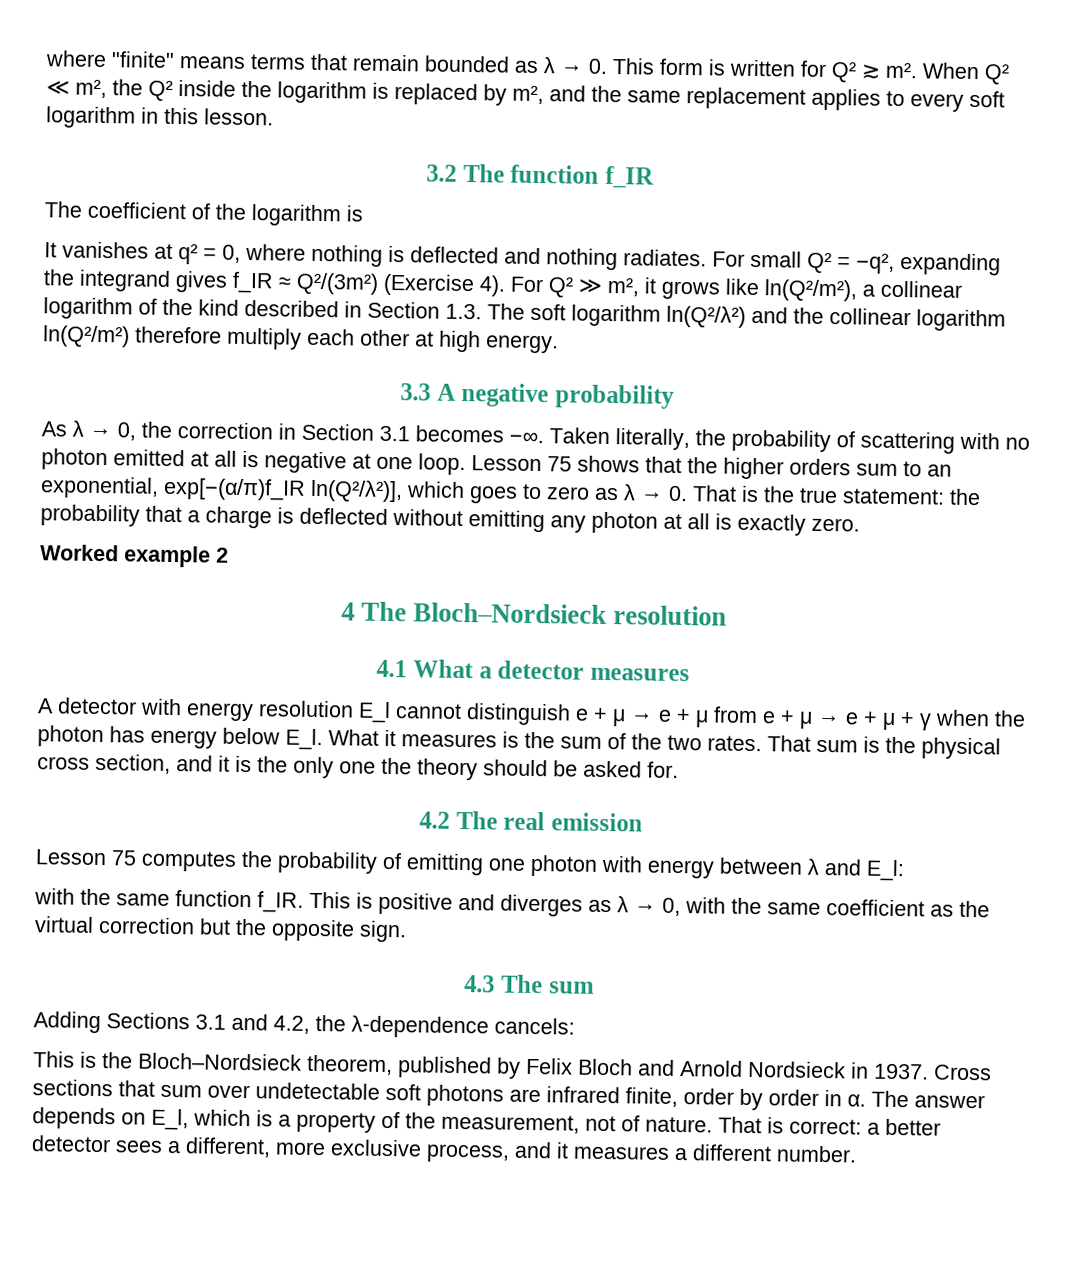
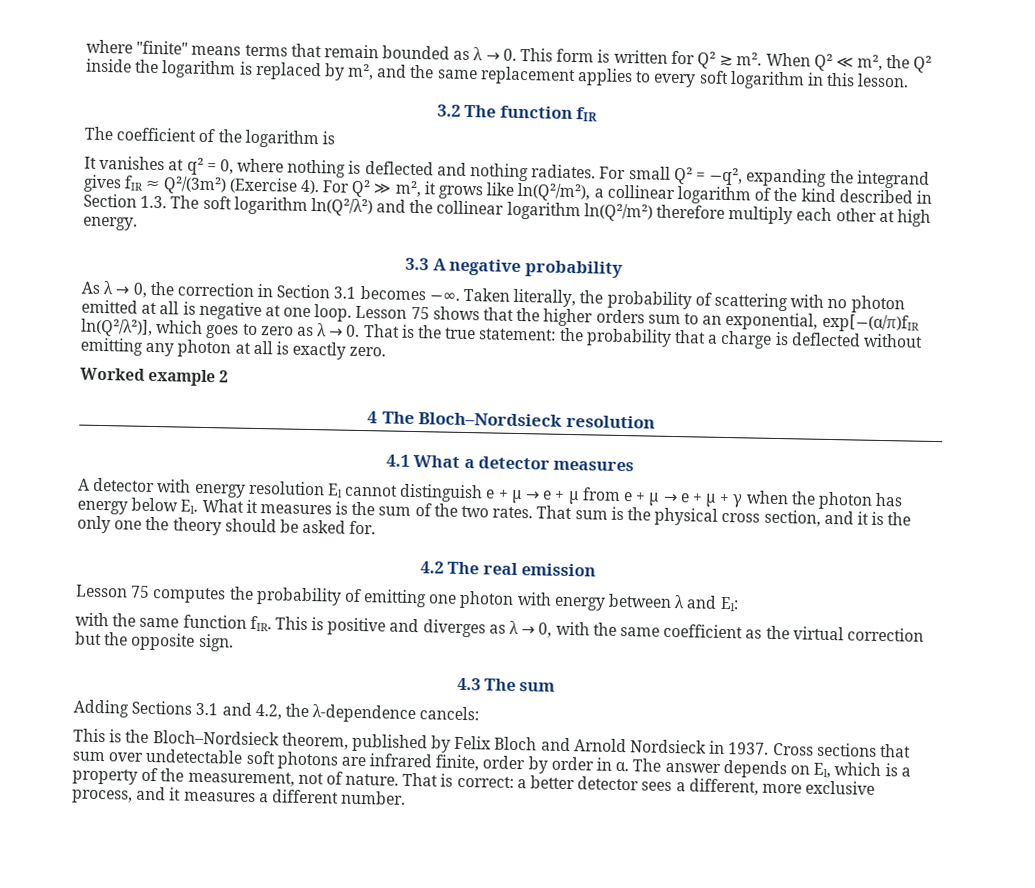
[604,165,654,189] f_IR -> [576,107,599,122] fIR
[232,271,274,294] f_IR -> [124,175,145,191] fIR
[163,477,306,501] exp[−(α/π)f_IR -> [821,313,920,333] exp[−(α/π)fIR
[358,701,391,724] E_l -> [326,483,343,498] El
[285,728,323,751] E_l. -> [180,499,199,514] El.
[866,859,905,882] E_l: -> [719,596,739,612] El:
[257,891,304,913] f_IR. -> [249,615,272,632] fIR.
[151,1108,189,1131] E_l, -> [813,762,832,779] El,

